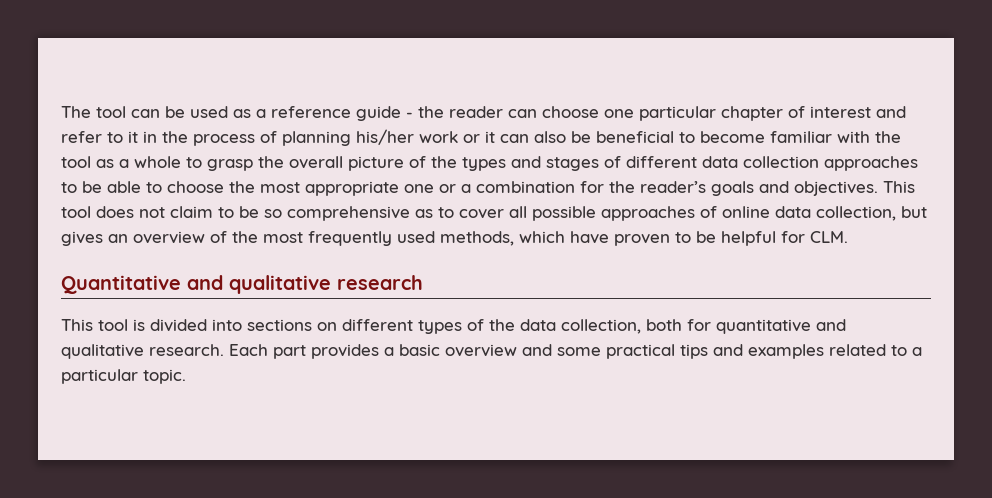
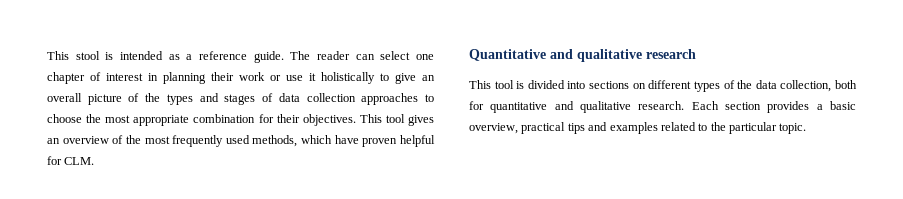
[61,106,906,121] [61,129,901,146] [61,156,284,171] The tool can be used as a reference guide - the reader can choose one particular chapter of interest and refer to it in the process of planning his/her work or it can also be beneficial to become familiar with the tool as a whole to grasp the -> [47,51,435,63] [47,72,435,84] This stool is intended as a reference guide. The reader can select one chapter of interest in planning their work or use it holistically to give an
[626,156,697,168] different -> (274, 97) none
[82,181,162,193] be able to -> (434, 98) none
[404,181,915,196] [61,206,927,221] one or a combination for the reader’s goals and objectives. This tool does not claim to be so comprehensive as to cover all possible approaches of online data collection, but -> [193,114,405,126] combination for their objectives. This tool
[675,231,716,243] to be -> (398, 142) none
[273,345,306,359] part -> [725,102,761,110] section
[445,344,601,357] overview and some -> [469,123,518,134] overview,
[912,347,922,356] a -> [710,122,726,131] the

